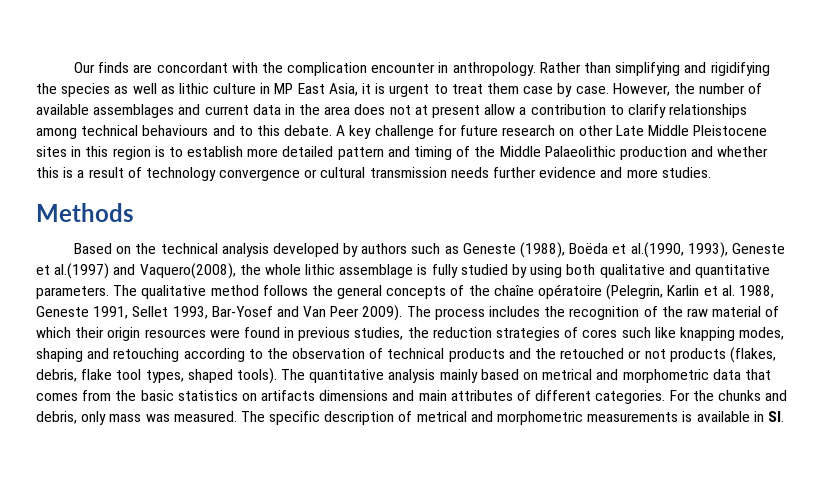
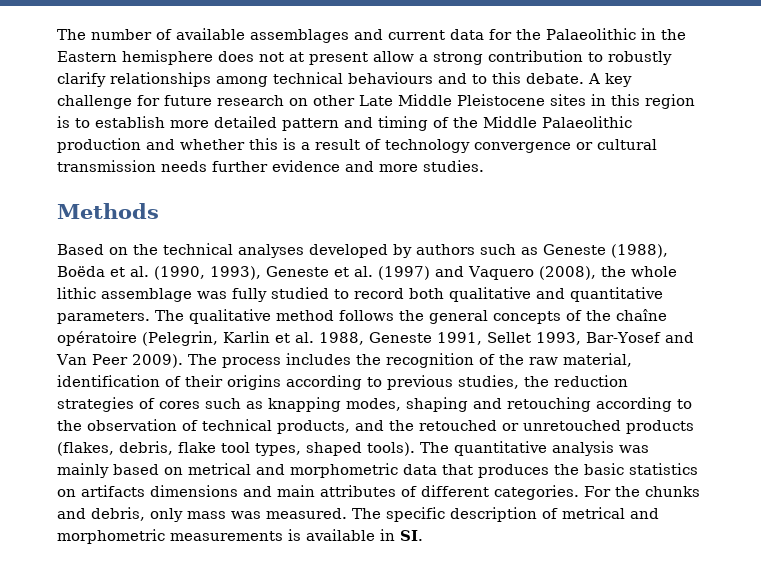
[73,62,770,76] [36,83,695,97] Our finds are concordant with the complication encounter in anthropology. Rather than simplifying and rigidifying the species as well as lithic culture in MP East Asia, it is urgent to treat them case by case. However, the -> [57,29,86,40] The
[284,104,351,115] in the area -> [489,28,686,40] [57,50,213,65] for the Palaeolithic in the Eastern hemisphere
(527, 111) none -> [433,52,483,65] strong
(624, 110) none -> [608,51,672,65] robustly
[221,243,269,257] analysis -> [238,244,304,258] analyses
[630,242,684,258] al.(1990, -> [130,266,205,280] al. (1990,
[54,263,236,279] al.(1997) and Vaquero(2008), -> [354,266,596,280] al. (1997) and Vaquero (2008),
[417,264,428,275] is -> [197,291,227,299] was
[512,264,563,278] by using -> [334,288,404,299] to record
[712,306,780,317] [36,327,295,341] material of which their origin resources were found in -> [562,353,632,367] [57,375,382,390] material, identification of their origins according to
[654,327,676,338] like -> [246,401,263,409] as
[448,348,505,362] products -> [277,420,350,434] products,
[644,349,666,359] not -> [523,420,621,431] unretouched
(436, 376) none -> [619,445,649,453] was
[36,390,112,401] comes from -> [478,464,549,478] produces

